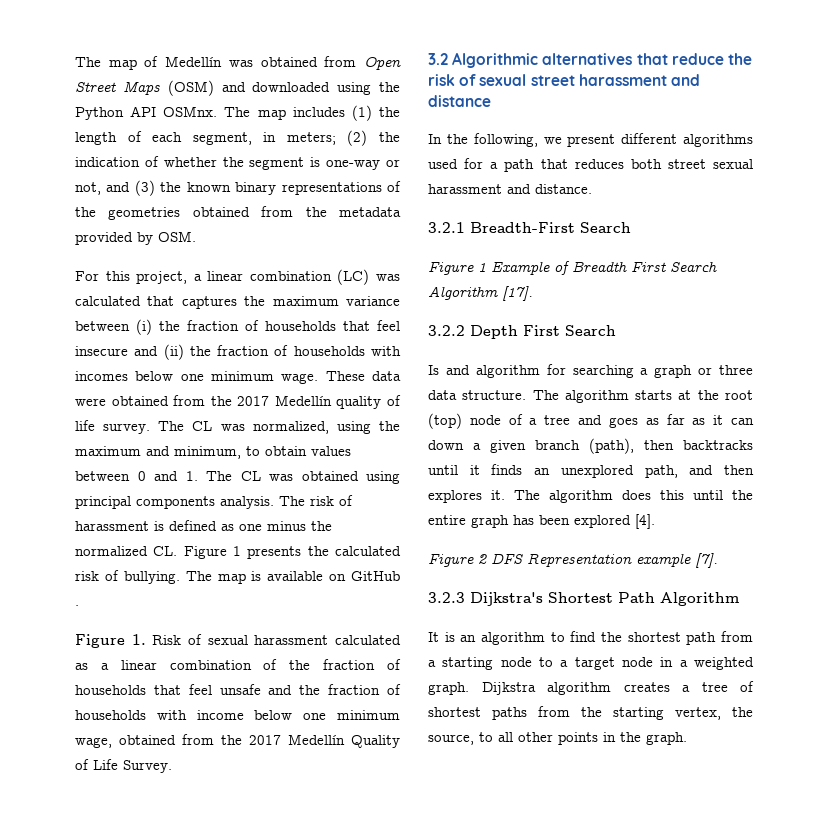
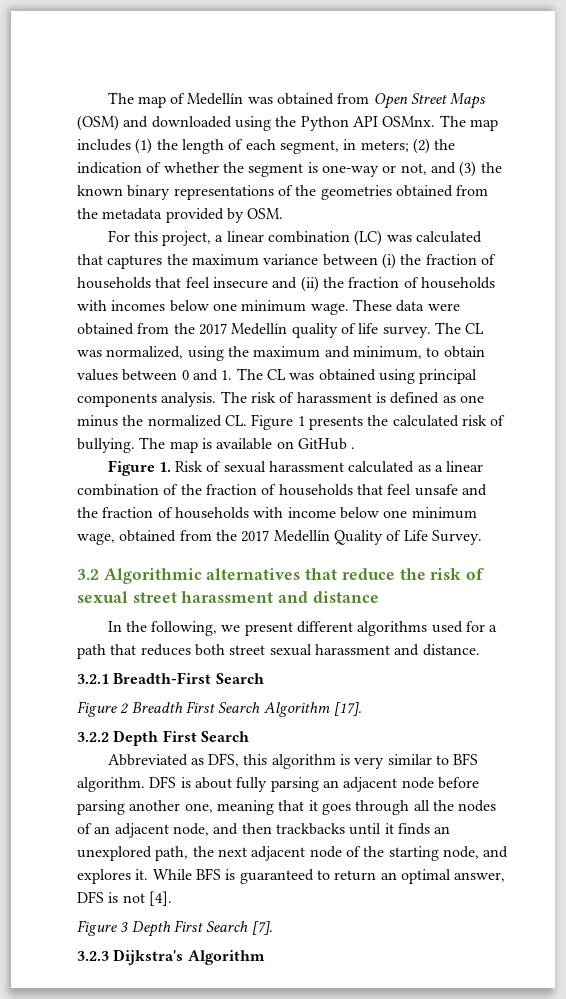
[478,261,570,275] 1 Example of -> [120,703,130,714] 2
[428,364,753,378] [428,390,753,403] [428,413,754,429] [428,438,753,454] Is and algorithm for searching a graph or three data structure. The algorithm starts at the root (top) node of a tree and goes as far as it can down a given branch (path), then backtracks -> [107,753,479,769] [77,776,479,792] [77,800,497,815] [77,823,345,838] Abbreviated as DFS, this algorithm is very similar to BFS algorithm. DFS is about fully parsing an adjacent node before parsing another one, meaning that it goes through all the nodes of an adjacent node, and then trackbacks
[689,465,754,475] [428,490,753,503] [428,514,655,529] [428,553,691,567] and then explores it. The algorithm does this until the entire graph has been explored [4]. // Figure 2 DFS Representation example -> [192,846,509,861] [77,868,506,884] [77,891,172,906] [77,920,249,937] the next adjacent node of the starting node, and explores it. While BFS is guaranteed to return an optimal answer, DFS is not [4]. // Figure 3 Depth First Search
[548,592,739,606] [428,631,753,645] [428,657,754,670] [428,681,754,695] [428,706,753,720] [428,732,687,745] Shortest Path Algorithm // It is an algorithm to find the shortest path from a starting node to a target node in a weighted graph. Dijkstra algorithm creates a tree of shortest paths from the starting vertex, the source, to all other points in the graph. -> [187,950,265,965] Algorithm

